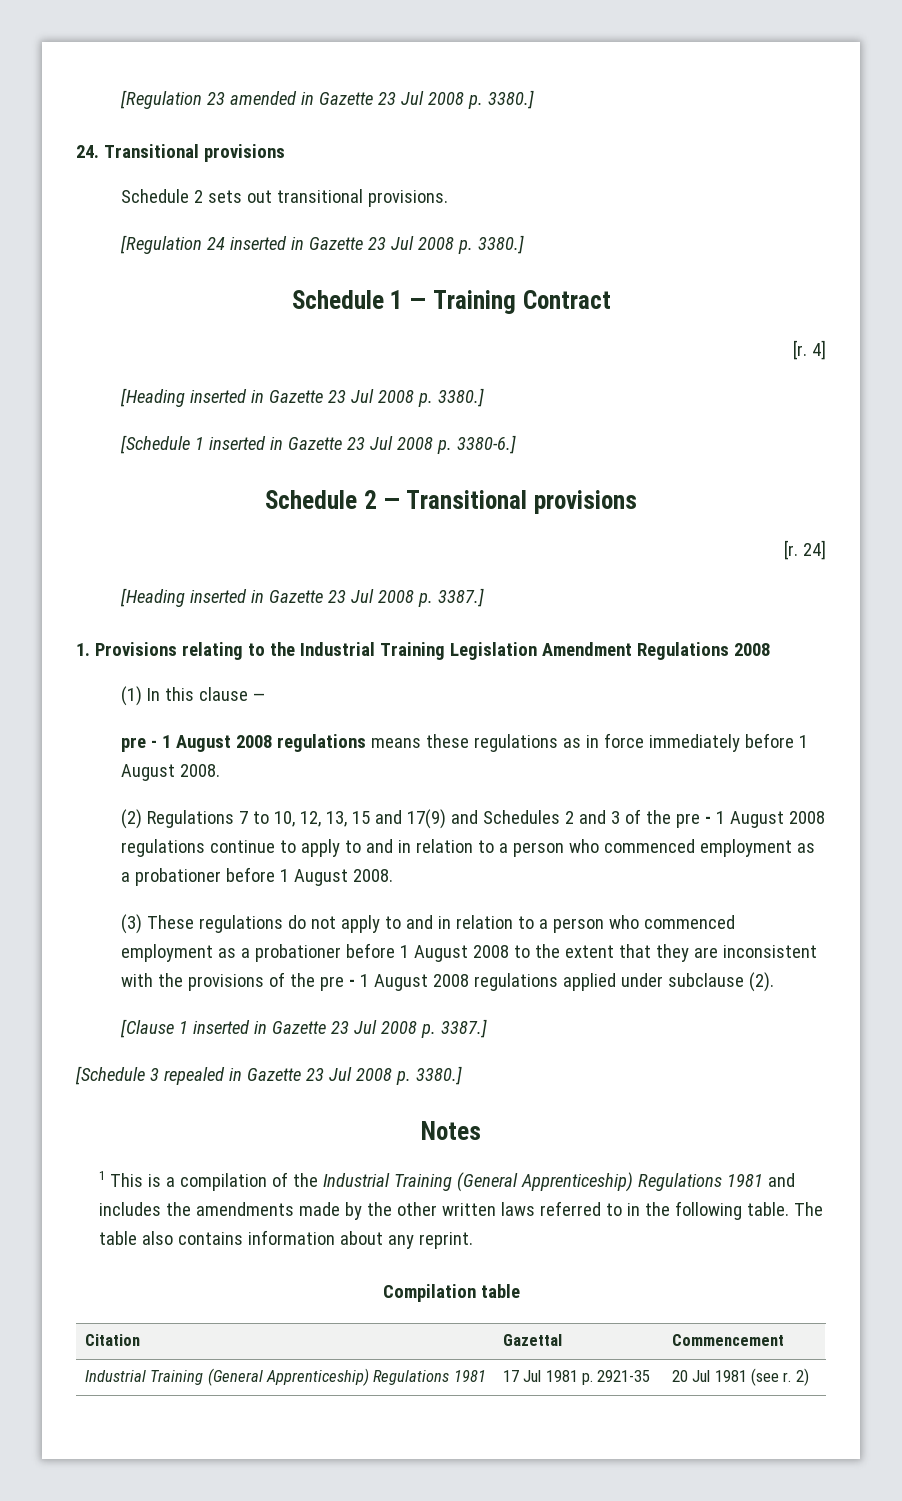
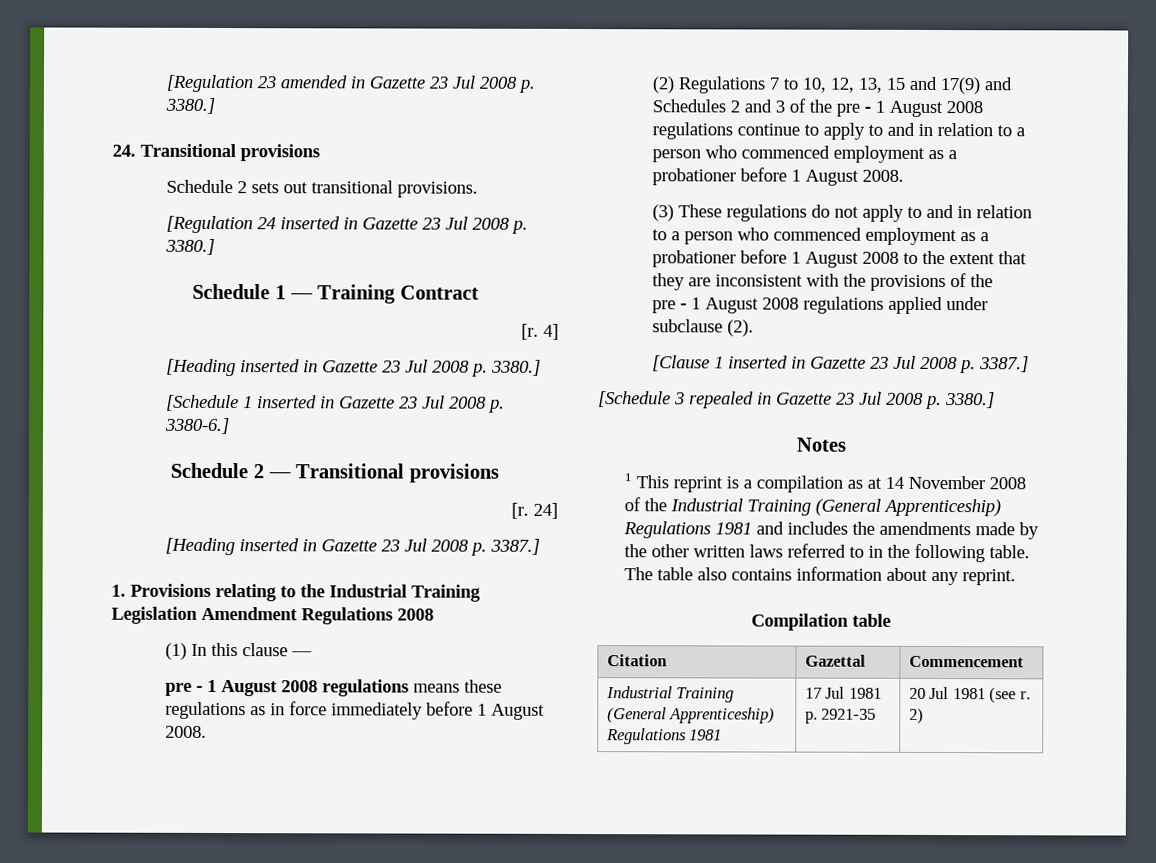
(316, 980) none -> (994, 281) //
(143, 1180) none -> [673,476,724,493] reprint
(267, 1182) none -> [847,475,1027,490] as at 14 November 2008

